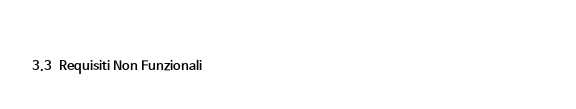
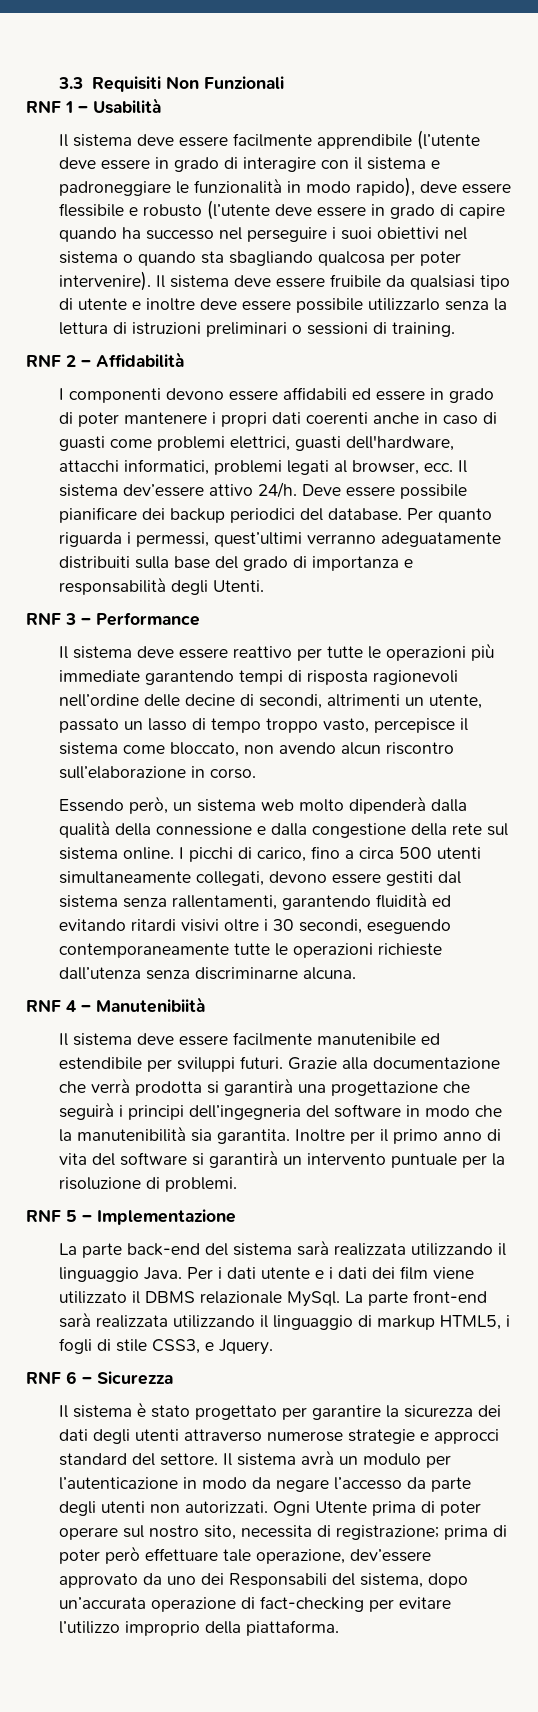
(203, 65) none -> [26,98,161,114] [58,130,480,150] [58,157,440,172] [58,177,511,197] [58,200,505,220] [58,227,467,242] [58,251,461,266] [58,271,510,291] [58,298,507,313] [58,322,455,337] [26,352,184,367] [58,387,494,403] [58,412,497,427] [58,435,454,451] [58,459,467,475] [58,482,467,499] [58,507,492,523] [58,532,501,547] [58,556,413,571] [58,577,264,595] [26,612,200,626] [58,643,494,661] [58,670,458,685] [58,694,482,709] [58,718,468,733] [58,742,454,757] [58,766,256,779] [58,796,467,814] [58,820,508,838] [58,846,481,862] [58,871,461,886] [58,892,451,910] [58,919,451,934] [58,943,442,958] [58,967,356,980] [26,997,205,1013] [58,1032,440,1046] [58,1056,500,1072] [58,1078,470,1096] [58,1102,502,1120] [58,1126,501,1144] [58,1150,505,1168] [58,1177,237,1192] [26,1209,236,1225] [58,1240,506,1258] [58,1266,474,1282] [58,1290,487,1307] [58,1312,510,1330] [58,1338,273,1355] [26,1371,173,1385] [58,1402,501,1420] [58,1429,499,1444] [58,1450,451,1468] [58,1477,471,1492] [58,1501,481,1516] [58,1525,507,1540] [58,1546,431,1564] [58,1573,468,1588] [58,1596,451,1612] [58,1620,339,1636] // RNF 1 – Usabilità // Il sistema deve essere facilmente apprendibile (l’utente deve essere in grado di interagire con il sistema e padroneggiare le funzionalità in modo rapido), deve essere flessibile e robusto (l’utente deve essere in grado di capire quando ha successo nel perseguire i suoi obiettivi nel sistema o quando sta sbagliando qualcosa per poter intervenire). Il sistema deve essere fruibile da qualsiasi tipo di utente e inoltre deve essere possibile utilizzarlo senza la lettura di istruzioni preliminari o sessioni di training. // RNF 2 – Affidabilità // I componenti devono essere affidabili ed essere in grado di poter mantenere i propri dati coerenti anche in caso di guasti come problemi elettrici, guasti dell'hardware, attacchi informatici, problemi legati al browser, ecc. Il sistema dev’essere attivo 24/h. Deve essere possibile pianificare dei backup periodici del database. Per quanto riguarda i permessi, quest’ultimi verranno adeguatamente distribuiti sulla base del grado di importanza e responsabilità degli Utenti. // RNF 3 – Performance // Il sistema deve essere reattivo per tutte le operazioni più immediate garantendo tempi di risposta ragionevoli nell’ordine delle decine di secondi, altrimenti un utente, passato un lasso di tempo troppo vasto, percepisce il sistema come bloccato, non avendo alcun riscontro sull’elaborazione in corso. // Essendo però, un sistema web molto dipenderà dalla qualità della connessione e dalla congestione della rete sul sistema online. I picchi di carico, fino a circa 500 utenti simultaneamente collegati, devono essere gestiti dal sistema senza rallentamenti, garantendo fluidità ed evitando ritardi visivi oltre i 30 secondi, eseguendo contemporaneamente tutte le operazioni richieste dall’utenza senza discriminarne alcuna. // RNF 4 – Manutenibiità // Il sistema deve essere facilmente manutenibile ed estendibile per sviluppi futuri. Grazie alla documentazione che verrà prodotta si garantirà una progettazione che seguirà i principi dell’ingegneria del software in modo che la manutenibilità sia garantita. Inoltre per il primo anno di vita del software si garantirà un intervento puntuale per la risoluzione di problemi. // RNF 5 – Implementazione // La parte back-end del sistema sarà realizzata utilizzando il linguaggio Java. Per i dati utente e i dati dei film viene utilizzato il DBMS relazionale MySql. La parte front-end sarà realizzata utilizzando il linguaggio di markup HTML5, i fogli di stile CSS3, e Jquery. // RNF 6 – Sicurezza // Il sistema è stato progettato per garantire la sicurezza dei dati degli utenti attraverso numerose strategie e approcci standard del settore. Il sistema avrà un modulo per l’autenticazione in modo da negare l’accesso da parte degli utenti non autorizzati. Ogni Utente prima di poter operare sul nostro sito, necessita di registrazione; prima di poter però effettuare tale operazione, dev’essere approvato da uno dei Responsabili del sistema, dopo un’accurata operazione di fact-checking per evitare l’utilizzo improprio della piattaforma.

